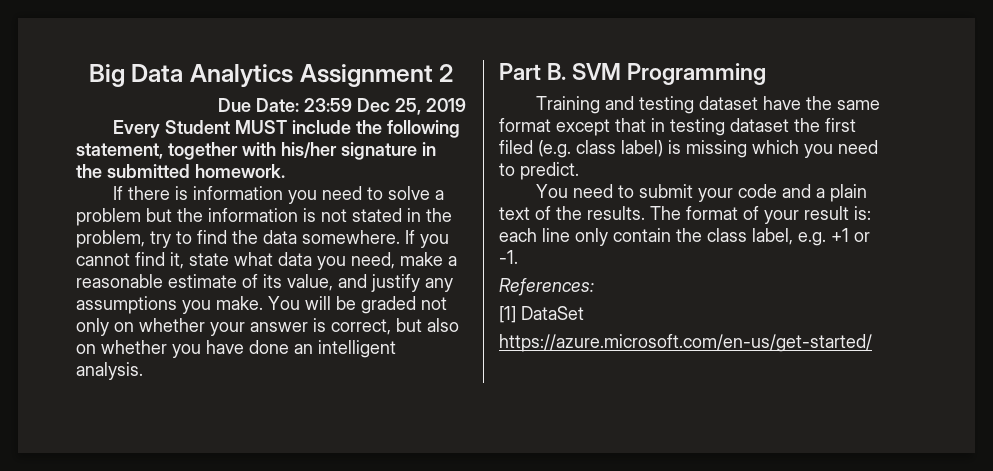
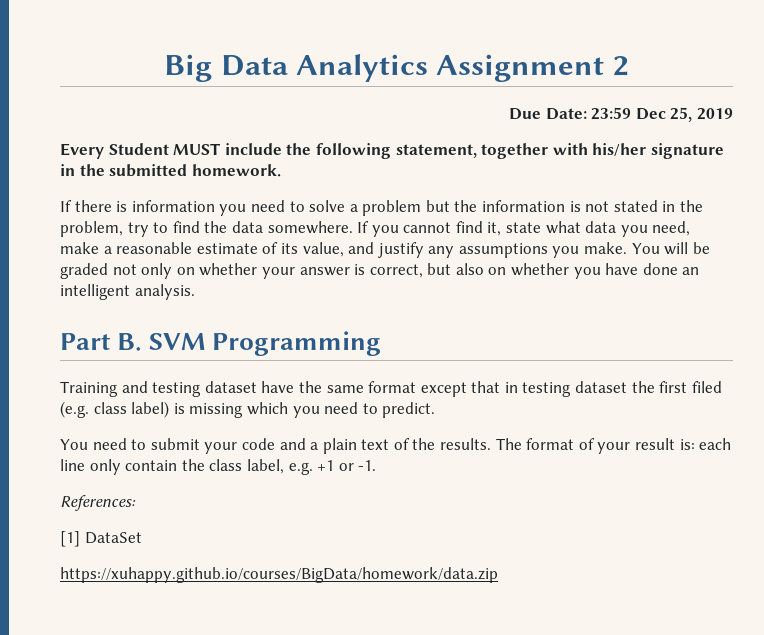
[499,334,872,352] https://azure.microsoft.com/en-us/get-started/ -> [60,567,498,583] https://xuhappy.github.io/courses/BigData/homework/data.zip

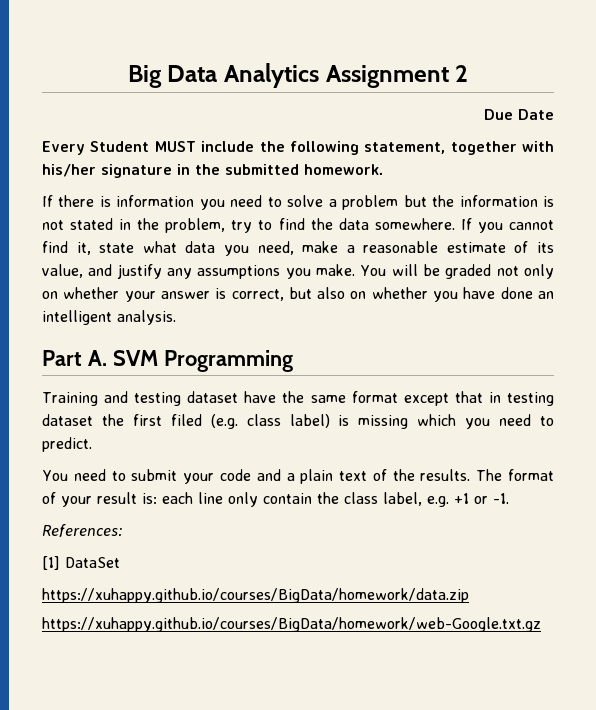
[545,107,733,122] Date: 23:59 Dec 25, 2019 -> [518,109,554,120] Date
[117,333,143,351] B. -> [87,350,107,366] A.
(498, 575) none -> [42,617,541,632] // https://xuhappy.github.io/courses/BigData/homework/web-Google.txt.gz

